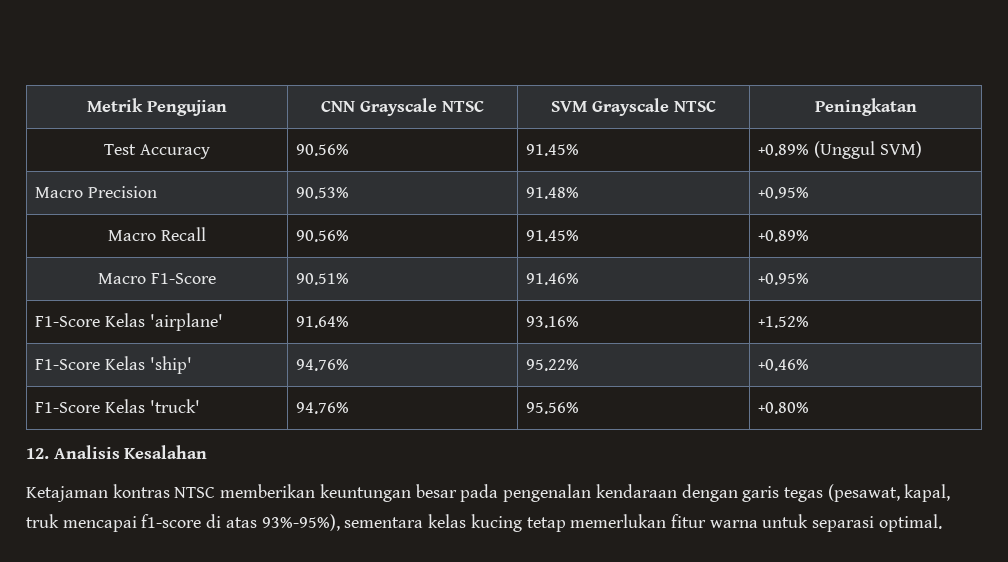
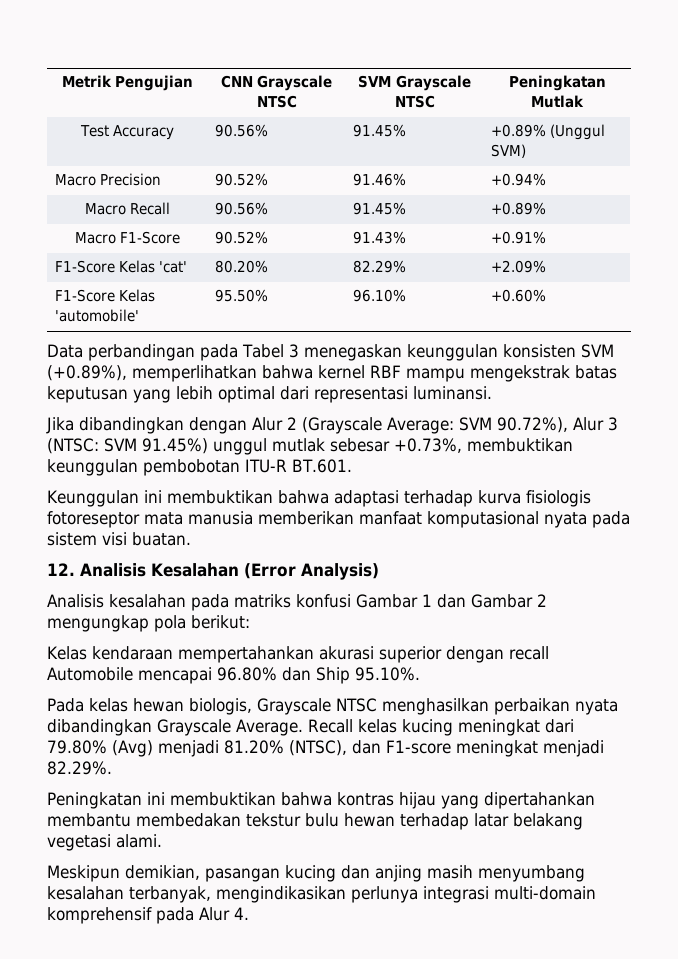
(917, 107) none -> [531,95,584,108] Mutlak
[296,187,350,199] [526,187,580,199] [758,187,810,199] 90.53% | 91.48% | +0.95% -> [214,173,268,186] [352,173,406,186] [490,173,546,186] 90.52% | 91.46% | +0.94%
[296,273,350,285] [526,273,580,285] [758,273,810,285] [35,313,223,331] [296,316,350,328] [526,316,580,328] [758,316,810,328] [35,356,192,374] [296,359,350,371] [526,359,580,371] [758,359,810,371] [35,399,200,413] [296,402,350,414] [526,402,580,414] [758,402,810,414] [26,445,208,459] [26,484,951,502] [26,514,942,532] 90.51% | 91.46% | +0.95% // F1-Score Kelas 'airplane' | 91.64% | 93.16% | +1.52% // F1-Score Kelas 'ship' | 94.76% | 95.22% | +0.46% // F1-Score Kelas 'truck' | 94.76% | 95.56% | +0.80% // 12. Analisis Kesalahan // Ketajaman kontras NTSC memberikan keuntungan besar pada pengenalan kendaraan dengan garis tegas (pesawat, kapal, truk mencapai f1-score di atas 93%-95%), sementara kelas kucing tetap memerlukan fitur warna untuk separasi optimal. -> [214,231,268,244] [352,231,406,244] [490,231,546,244] [54,260,187,273] [214,260,268,273] [352,260,406,273] [490,260,546,273] [54,289,155,302] [54,309,139,322] [214,289,268,302] [352,289,406,302] [490,289,546,302] [47,344,614,361] [47,365,617,382] [47,386,492,403] [46,417,618,434] [47,438,573,455] [47,459,352,476] [47,490,591,507] [47,511,630,528] [47,532,191,546] [47,563,379,580] [47,594,547,611] [47,615,250,632] [47,646,549,663] [47,667,420,684] [47,698,618,715] [47,719,574,736] [47,740,604,757] [47,761,112,775] [47,792,595,809] [47,813,583,830] [47,834,162,851] [47,865,585,882] [47,886,596,903] [47,907,249,924] 90.52% | 91.43% | +0.91% // F1-Score Kelas 'cat' | 80.20% | 82.29% | +2.09% // F1-Score Kelas 'automobile' | 95.50% | 96.10% | +0.60% // Data perbandingan pada Tabel 3 menegaskan keunggulan konsisten SVM (+0.89%), memperlihatkan bahwa kernel RBF mampu mengekstrak batas keputusan yang lebih optimal dari representasi luminansi. // Jika dibandingkan dengan Alur 2 (Grayscale Average: SVM 90.72%), Alur 3 (NTSC: SVM 91.45%) unggul mutlak sebesar +0.73%, membuktikan keunggulan pembobotan ITU-R BT.601. // Keunggulan ini membuktikan bahwa adaptasi terhadap kurva fisiologis fotoreseptor mata manusia memberikan manfaat komputasional nyata pada sistem visi buatan. // 12. Analisis Kesalahan (Error Analysis) // Analisis kesalahan pada matriks konfusi Gambar 1 dan Gambar 2 mengungkap pola berikut: // Kelas kendaraan mempertahankan akurasi superior dengan recall Automobile mencapai 96.80% dan Ship 95.10%. // Pada kelas hewan biologis, Grayscale NTSC menghasilkan perbaikan nyata dibandingkan Grayscale Average. Recall kelas kucing meningkat dari 79.80% (Avg) menjadi 81.20% (NTSC), dan F1-score meningkat menjadi 82.29%. // Peningkatan ini membuktikan bahwa kontras hijau yang dipertahankan membantu membedakan tekstur bulu hewan terhadap latar belakang vegetasi alami. // Meskipun demikian, pasangan kucing dan anjing masih menyumbang kesalahan terbanyak, mengindikasikan perlunya integrasi multi-domain komprehensif pada Alur 4.

